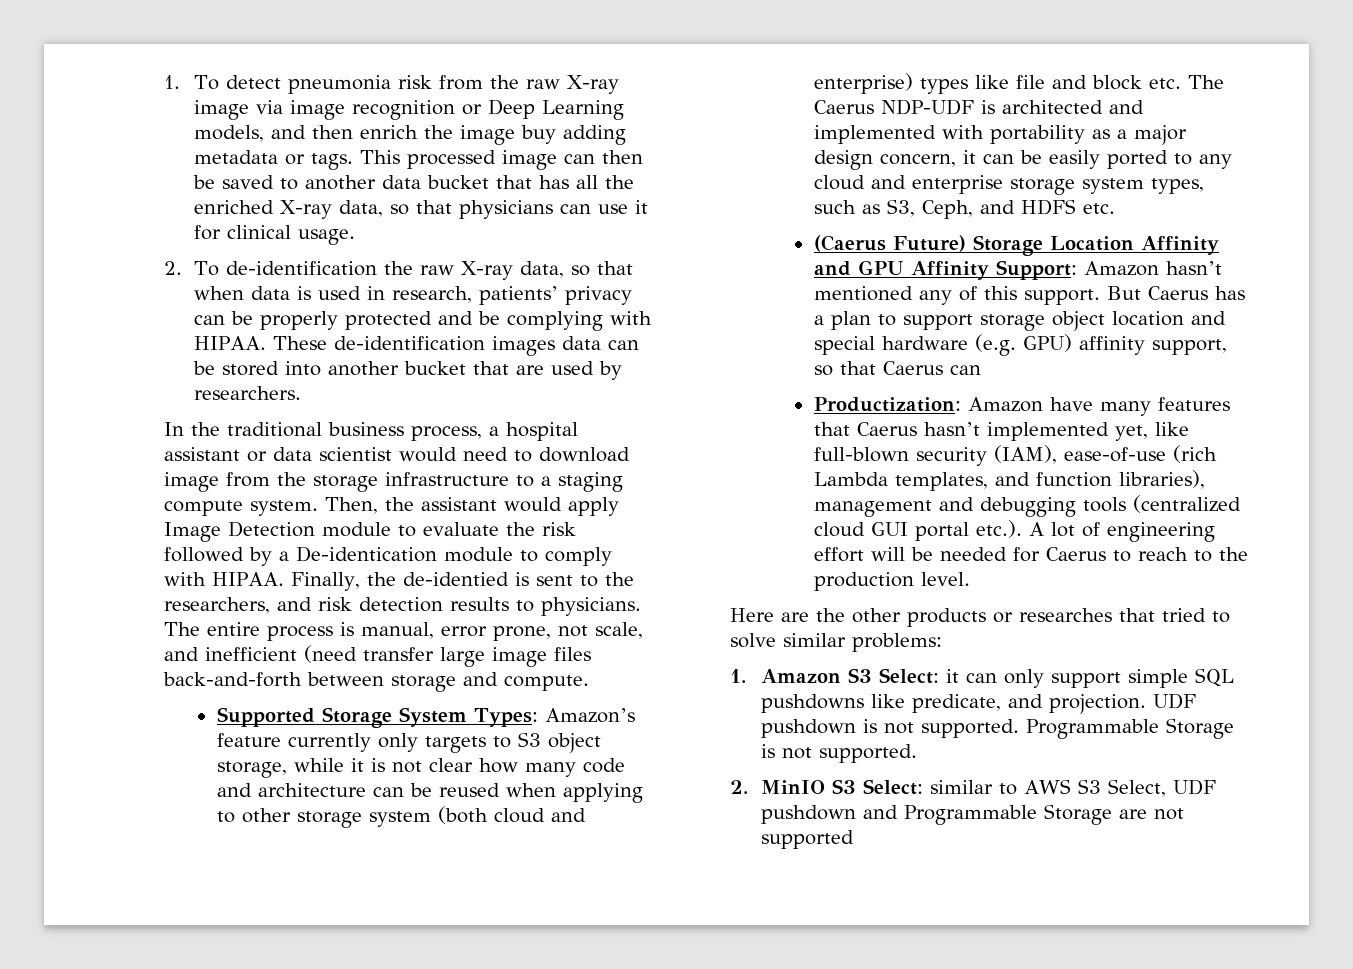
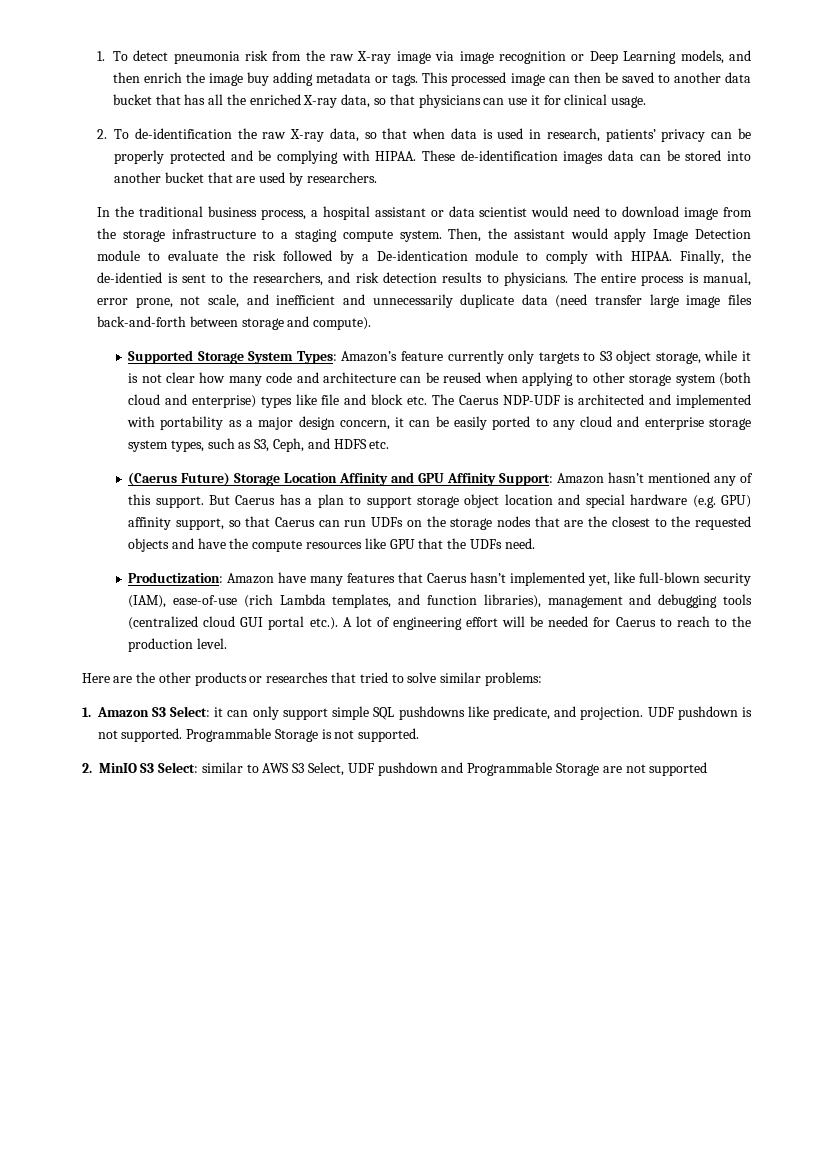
(297, 654) none -> [342,294,548,308] and unnecessarily duplicate data
[503,675,589,691] compute. -> [313,317,372,330] compute).
(981, 370) none -> [344,516,751,530] [128,538,535,552] run UDFs on the storage nodes that are the closest to the requested objects and have the compute resources like GPU that the UDFs need.

